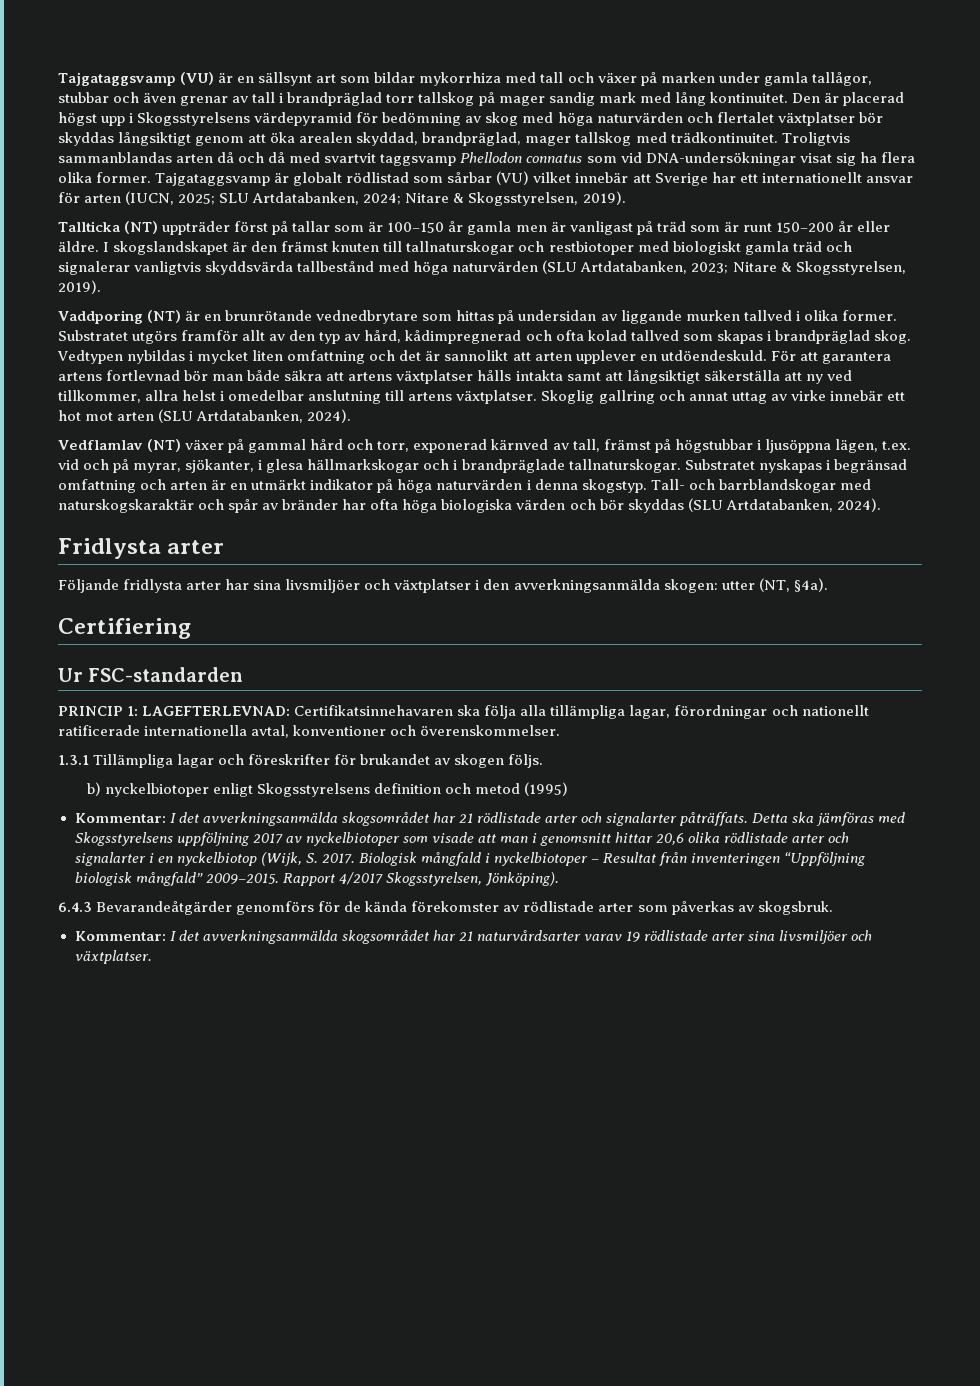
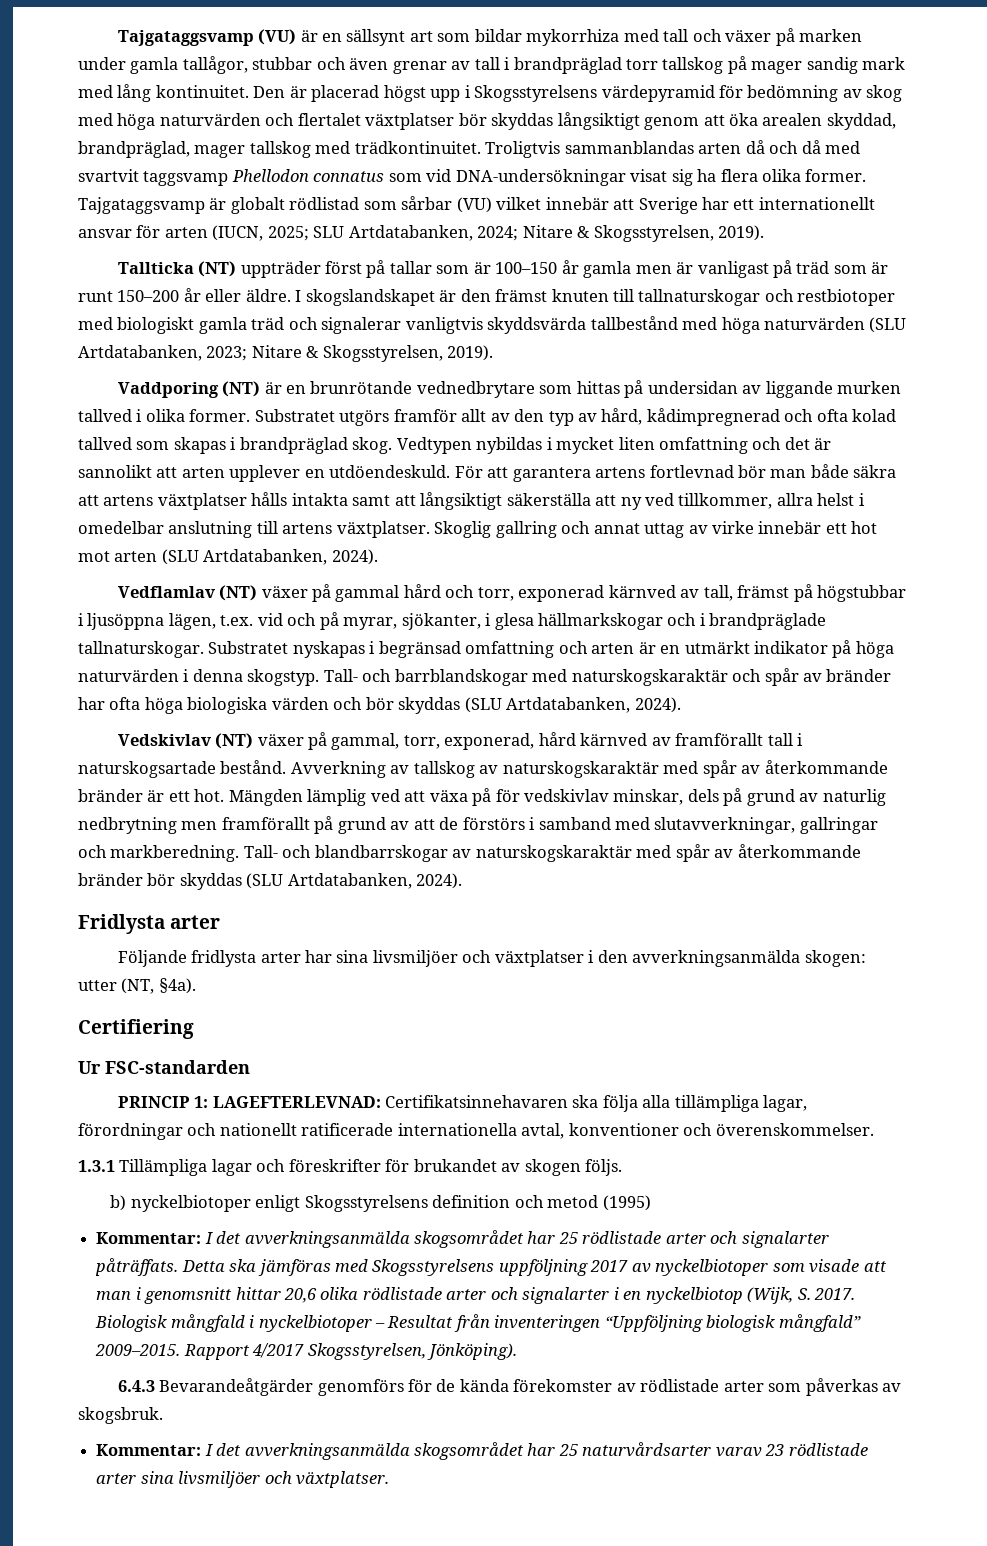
(881, 505) none -> [117,732,804,750] [78,760,888,778] [78,788,886,806] [78,816,878,834] [78,844,861,862] [78,873,463,890] // Vedskivlav (NT) växer på gammal, torr, exponerad, hård kärnved av framförallt tall i naturskogsartade bestånd. Avverkning av tallskog av naturskogskaraktär med spår av återkommande bränder är ett hot. Mängden lämplig ved att växa på för vedskivlav minskar, dels på grund av naturlig nedbrytning men framförallt på grund av att de förstörs i samband med slutavverkningar, gallringar och markberedning. Tall- och blandbarrskogar av naturskogskaraktär med spår av återkommande bränder bör skyddas (SLU Artdatabanken, 2024).
[458,813,473,823] 21 -> [558,1232,578,1244] 25
[458,931,473,941] 21 -> [558,1444,578,1456] 25
[625,931,640,942] 19 -> [765,1444,785,1456] 23

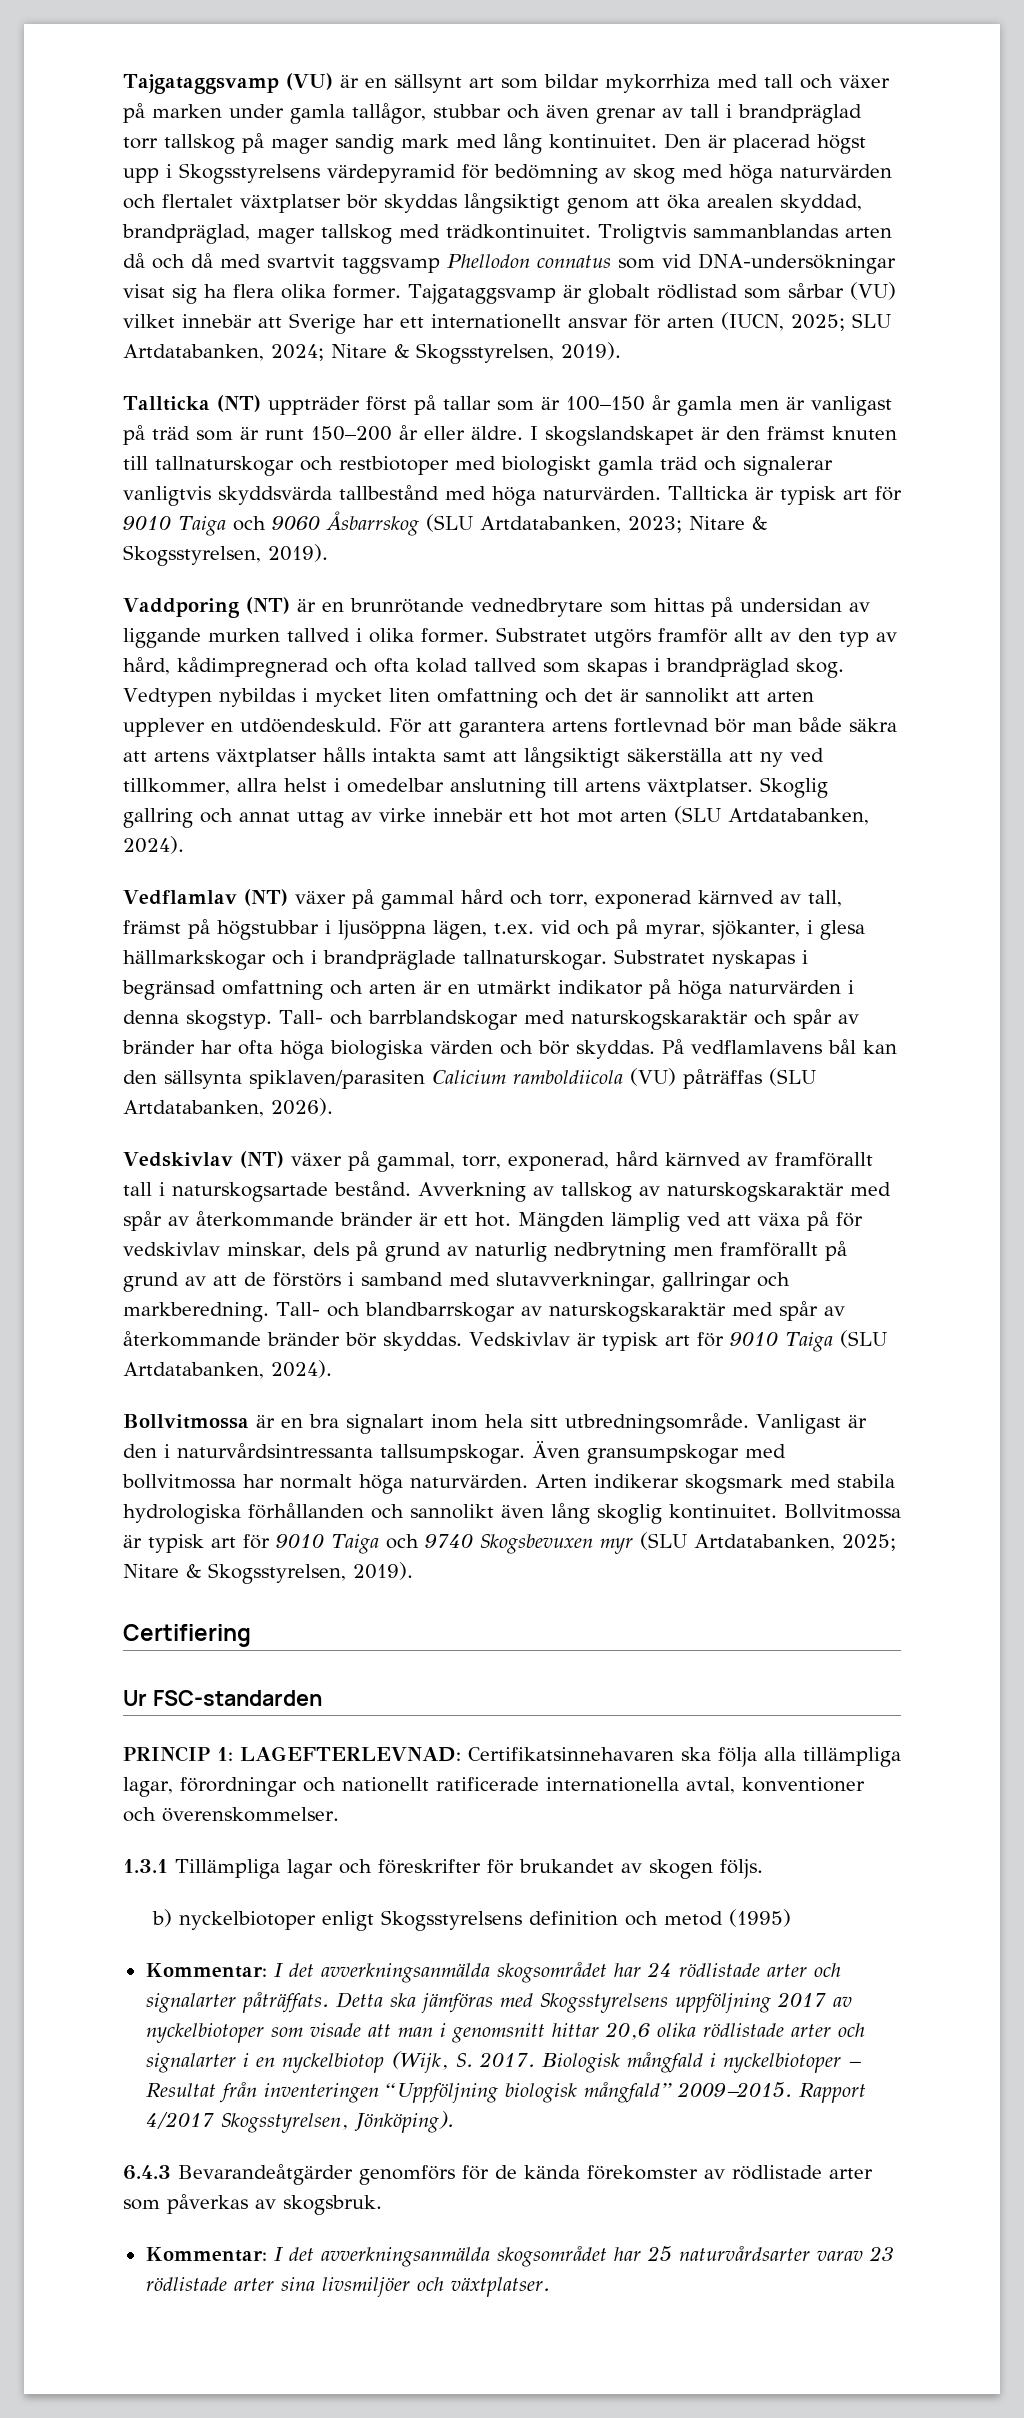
[764,317,866,330] naturvärden -> [543,486,902,505] [123,511,419,536] naturvärden. Tallticka är typisk art för 9010 Taiga och 9060 Åsbarrskog
[398,697,681,714] skyddas (SLU Artdatabanken, 2024). -> [576,1039,897,1059] [123,1068,816,1089] [123,1098,333,1117] skyddas. På vedflamlavens bål kan den sällsynta spiklaven/parasiten Calicium ramboldiicola (VU) påträffas (SLU Artdatabanken, 2026).
[179,873,463,890] [78,914,221,934] [117,950,866,967] [78,978,196,994] skyddas (SLU Artdatabanken, 2024). // Fridlysta arter // Följande fridlysta arter har sina livsmiljöer och växtplatser i den avverkningsanmälda skogen: utter (NT, §4a). -> [383,1330,887,1352] [123,1360,332,1379] [123,1413,867,1434] [123,1441,786,1464] [122,1474,895,1494] [123,1503,901,1524] [123,1532,896,1554] [123,1562,413,1584] skyddas. Vedskivlav är typisk art för 9010 Taiga (SLU Artdatabanken, 2024). // Bollvitmossa är en bra signalart inom hela sitt utbredningsområde. Vanligast är den i naturvårdsintressanta tallsumpskogar. Även gransumpskogar med bollvitmossa har normalt höga naturvärden. Arten indikerar skogsmark med stabila hydrologiska förhållanden och sannolikt även lång skoglig kontinuitet. Bollvitmossa är typisk art för 9010 Taiga och 9740 Skogsbevuxen myr (SLU Artdatabanken, 2025; Nitare & Skogsstyrelsen, 2019).
[558,1232,578,1244] 25 -> [646,1962,672,1977] 24

